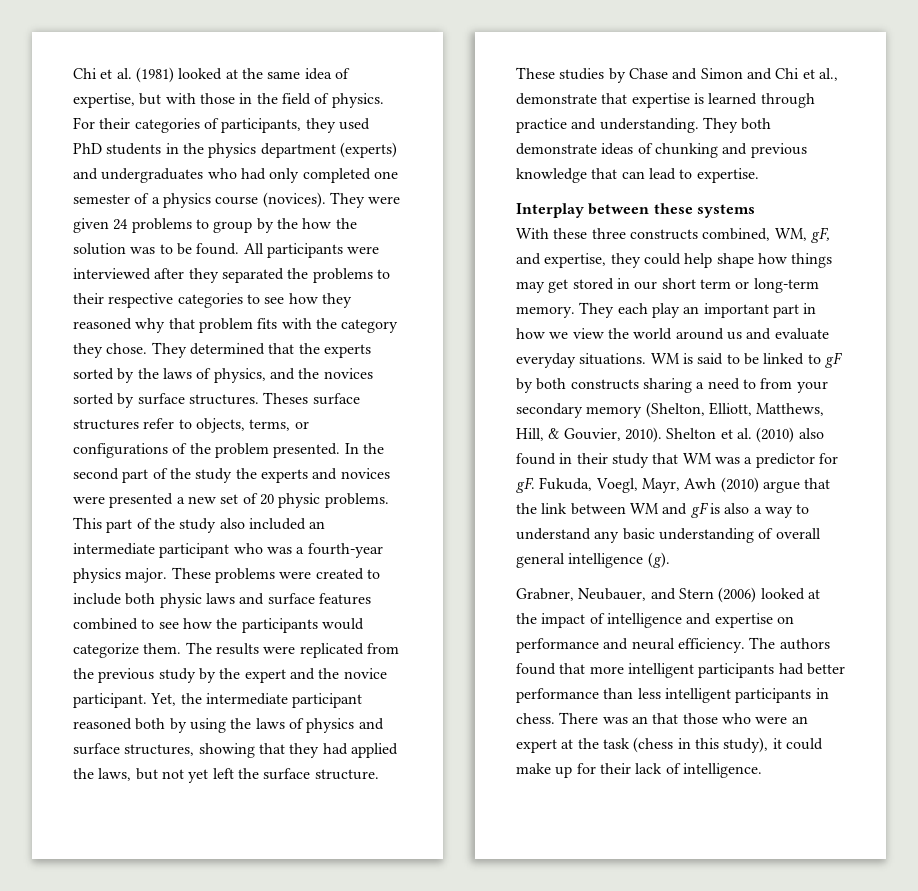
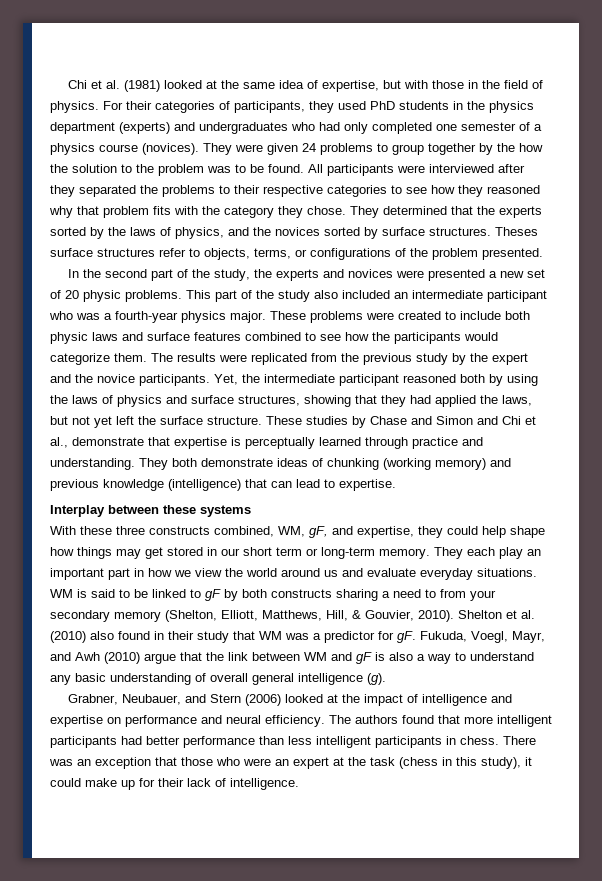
(253, 227) none -> [428,143,476,155] together
(126, 249) none -> [121,164,204,176] to the problem
(341, 450) none -> (543, 254) //
[195,468,233,483] study -> [213,269,250,281] study,
[73,693,147,708] participant. -> [139,374,210,386] participants.
(704, 98) none -> [245,437,315,449] perceptually
(718, 150) none -> [383,458,486,470] (working memory)
(587, 175) none -> [168,479,241,491] (intelligence)
(680, 485) none -> [50,652,71,661] and
(648, 720) none -> [95,757,151,769] exception

